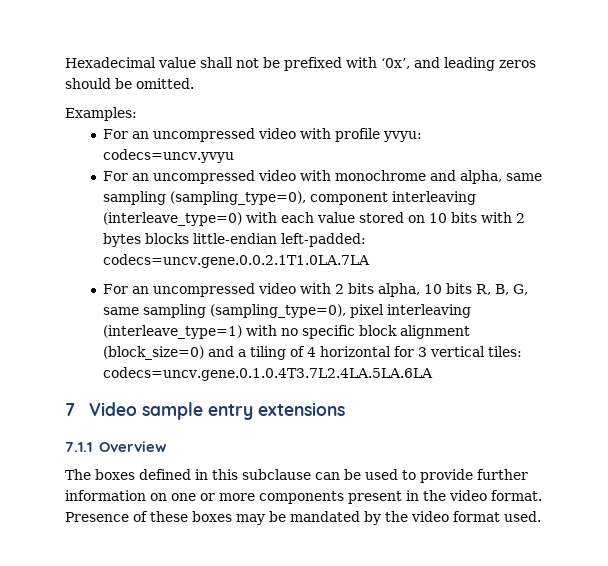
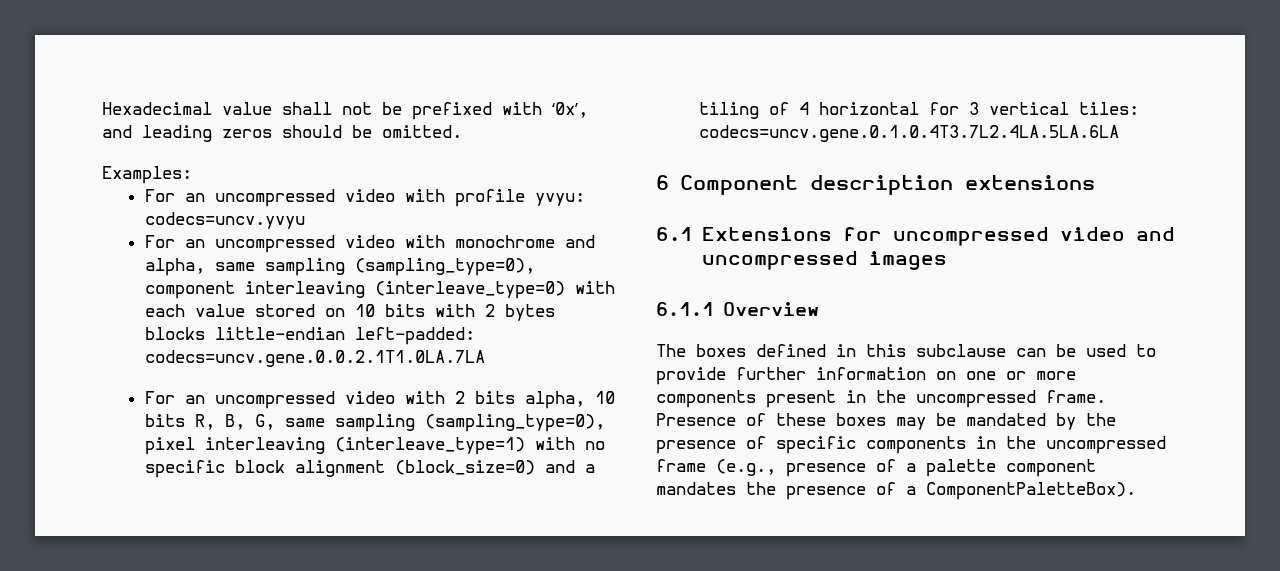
[65,402,345,420] [65,442,92,452] 7 Video sample entry extensions // 7.1.1 -> [656,175,1095,195] [656,227,1175,246] [701,251,947,270] [656,302,714,316] 6 Component description extensions // 6.1 Extensions for uncompressed video and uncompressed images // 6.1.1
[449,490,542,501] video format. -> [916,390,1106,408] uncompressed frame.
[411,511,541,522] video format used. -> [656,436,1166,454] [656,459,1096,477] [656,482,1136,500] presence of specific components in the uncompressed frame (e.g., presence of a palette component mandates the presence of a ComponentPaletteBox).

